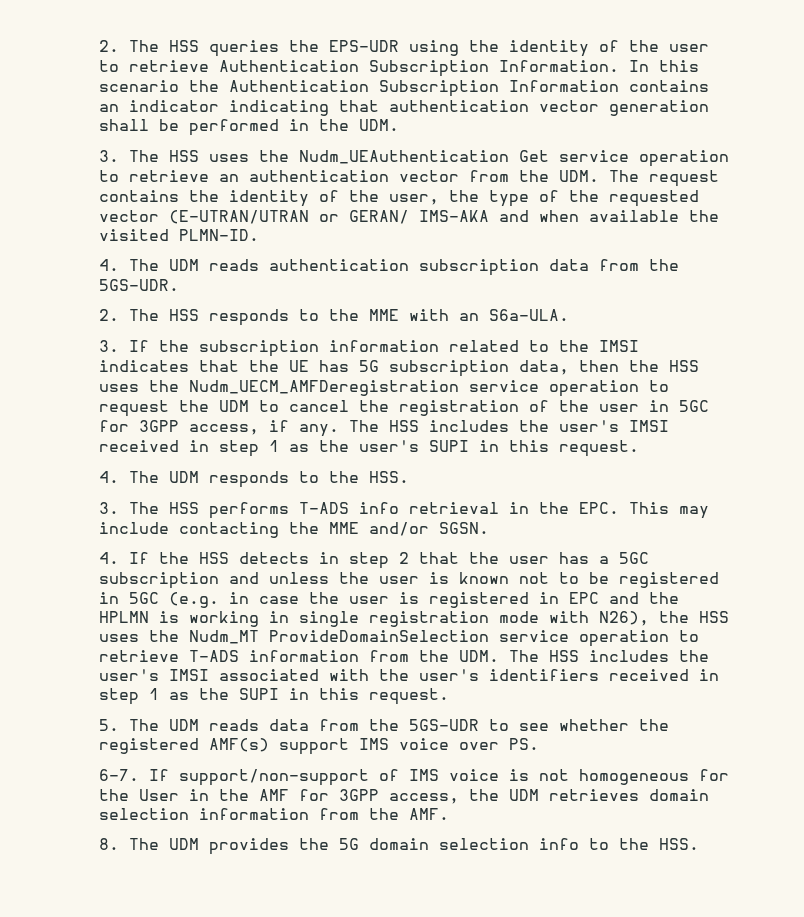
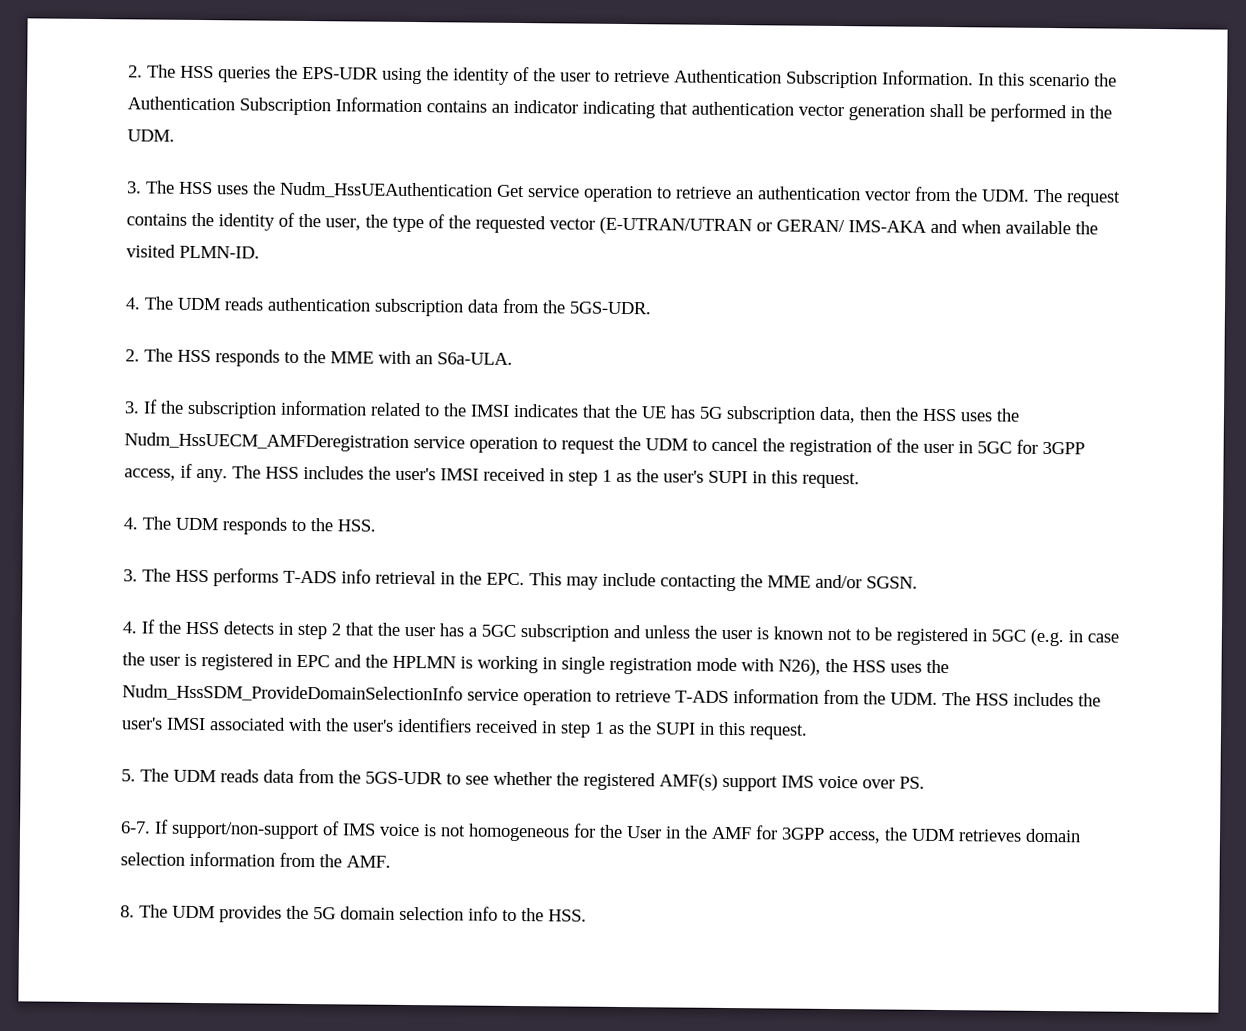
[298,150,509,164] Nudm_UEAuthentication -> [279,181,494,199] Nudm_HssUEAuthentication
[188,380,459,396] Nudm_UECM_AMFDeregistration -> [124,432,410,452] Nudm_HssUECM_AMFDeregistration
[188,630,489,644] Nudm_MT ProvideDomainSelection -> [122,683,464,703] Nudm_HssSDM_ProvideDomainSelectionInfo

